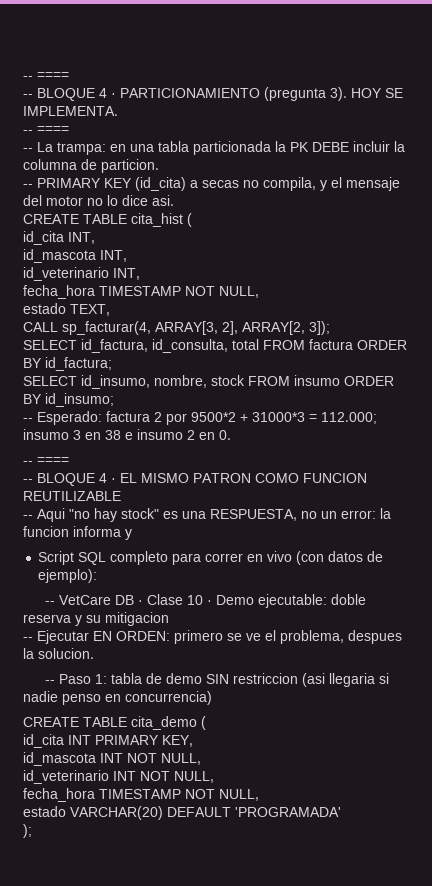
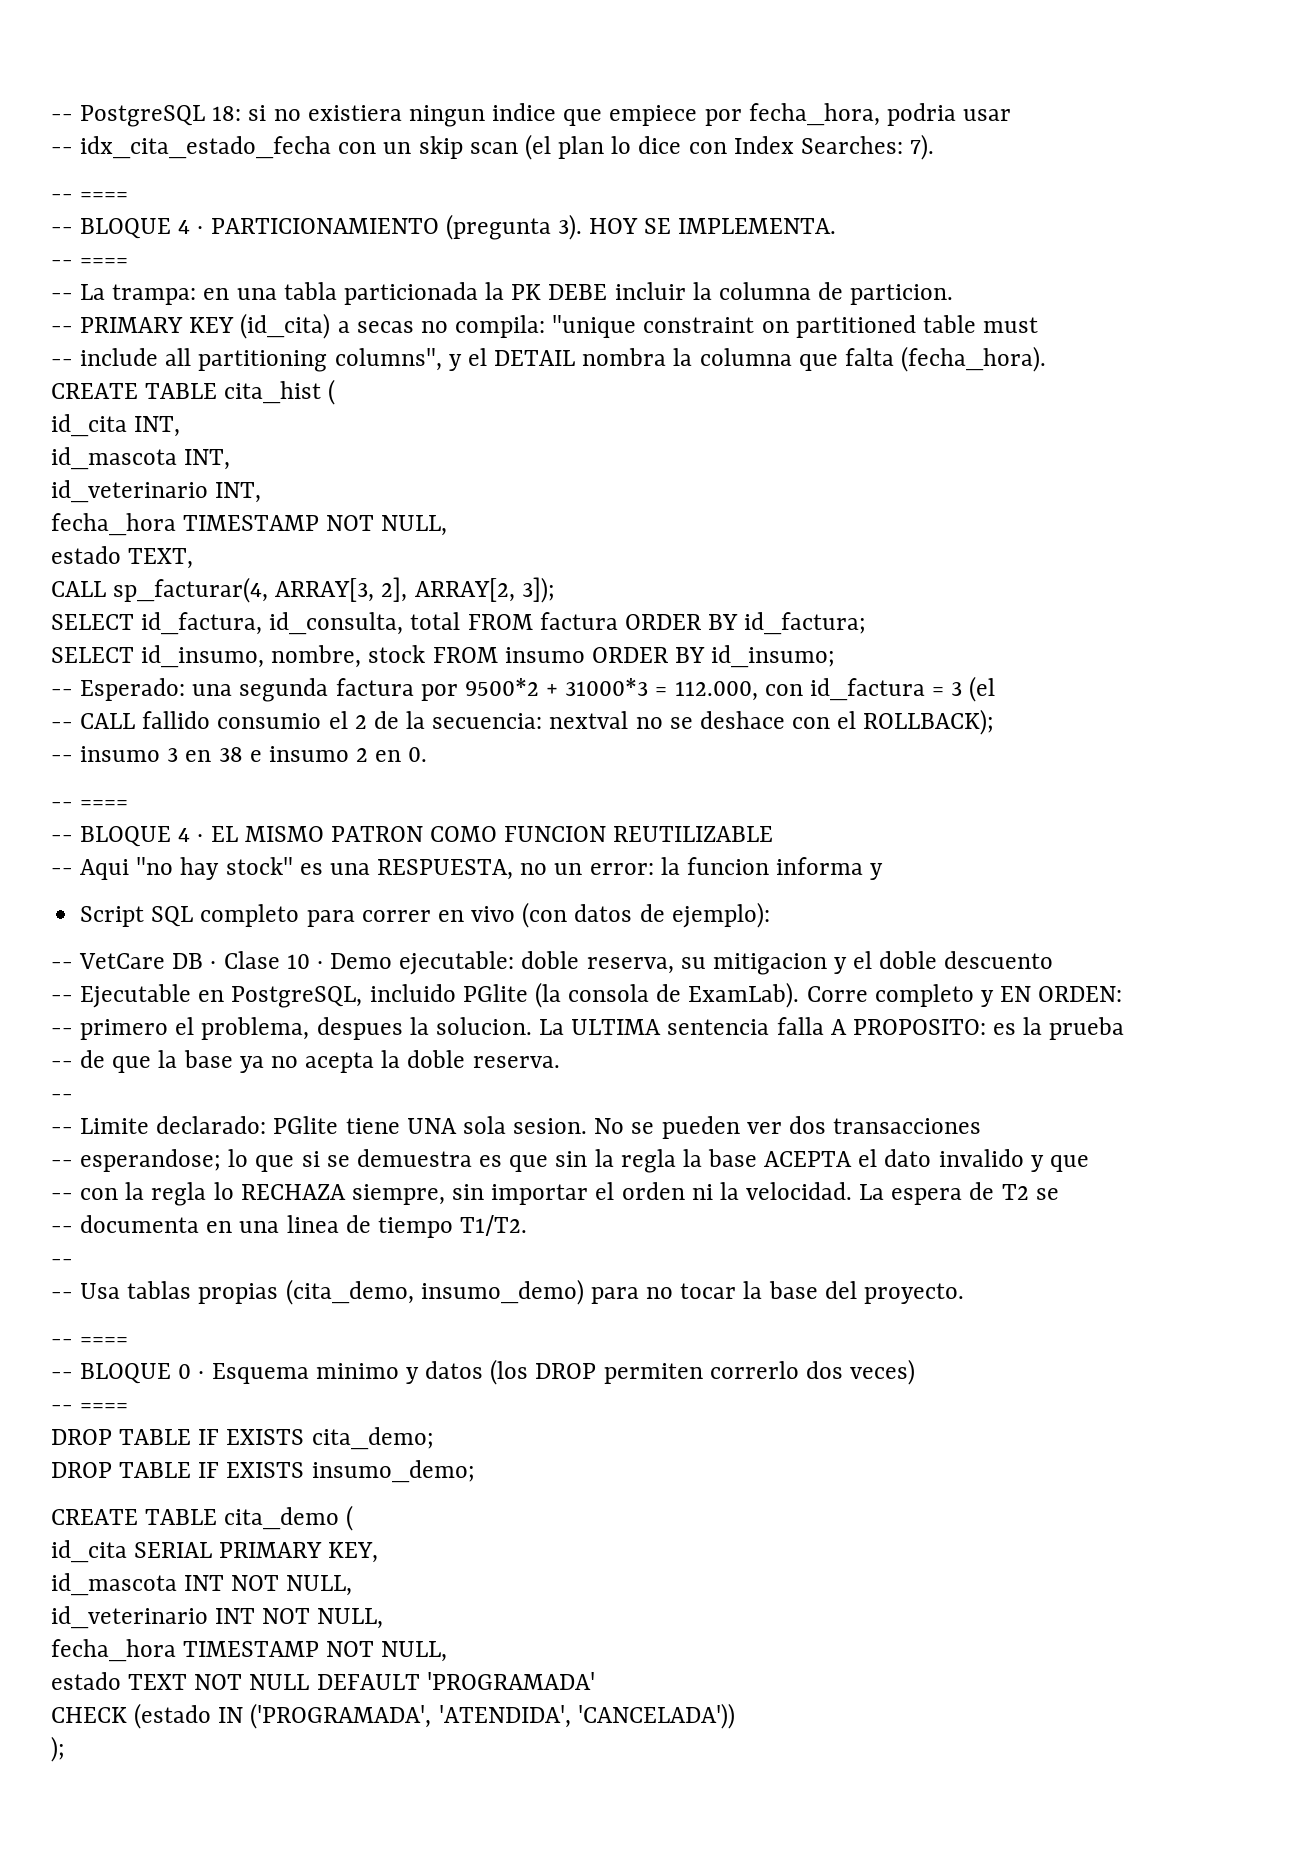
[23,76,33,80] -- -> [51,103,1012,127] [51,134,935,160] [51,194,73,201] -- PostgreSQL 18: si no existiera ningun indice que empiece por fecha_hora, podria usar // -- idx_cita_estado_fecha con un skip scan (el plan lo dice con Index Searches: 7). // --
[263,177,400,191] [23,195,174,206] compila, y el mensaje del motor no lo dice asi. -> [455,315,1039,338] [51,346,1047,372] compila: "unique constraint on partitioned table must // -- include all partitioning columns", y el DETAIL nombra la columna que falta (fecha_hora).
[106,411,162,422] factura 2 -> [192,678,414,702] una segunda factura
[321,412,377,424] 112.000; -> [674,676,996,702] [51,709,995,735] [51,755,73,762] 112.000, con id_factura = 3 (el // -- CALL fallido consumio el 2 de la secuencia: nextval no se deshace con el ROLLBACK); // --
[23,614,82,626] reserva y -> [586,957,674,974] reserva,
[23,630,89,644] // -- Ejecutar -> [834,951,1054,974] [51,982,994,1008] y el doble descuento // -- Ejecutable en PostgreSQL, incluido PGlite (la consola de ExamLab). Corre completo y
[174,630,261,644] primero se ve -> [51,1019,169,1040] // -- primero
[44,673,389,687] [23,691,212,705] // -- Paso 1: tabla de demo SIN restriccion (asi llegaria si nadie penso en concurrencia) -> [539,1017,1125,1040] [51,1050,560,1073] [51,1094,73,1101] [51,1116,982,1139] [51,1149,1089,1173] [51,1182,1059,1206] [51,1215,528,1238] [51,1259,73,1266] [51,1279,964,1305] [51,1337,129,1346] [51,1359,916,1385] [51,1403,129,1412] [51,1427,434,1450] [51,1460,475,1483] La ULTIMA sentencia falla A PROPOSITO: es la prueba // -- de que la base ya no acepta la doble reserva. // -- // -- Limite declarado: PGlite tiene UNA sola sesion. No se pueden ver dos transacciones // -- esperandose; lo que si se demuestra es que sin la regla la base ACEPTA el dato invalido y que // -- con la regla lo RECHAZA siempre, sin importar el orden ni la velocidad. La espera de T2 se // -- documenta en una linea de tiempo T1/T2. // -- // -- Usa tablas propias (cita_demo, insumo_demo) para no tocar la base del proyecto. // -- ==== // -- BLOQUE 0 · Esquema minimo y datos (los DROP permiten correrlo dos veces) // -- ==== // DROP TABLE IF EXISTS cita_demo; // DROP TABLE IF EXISTS insumo_demo;
[68,735,91,745] INT -> [134,1542,213,1558] SERIAL
[70,806,163,820] VARCHAR(20) -> [128,1674,310,1690] TEXT NOT NULL
(341, 812) none -> [51,1703,735,1729] // CHECK (estado IN ('PROGRAMADA', 'ATENDIDA', 'CANCELADA'))

